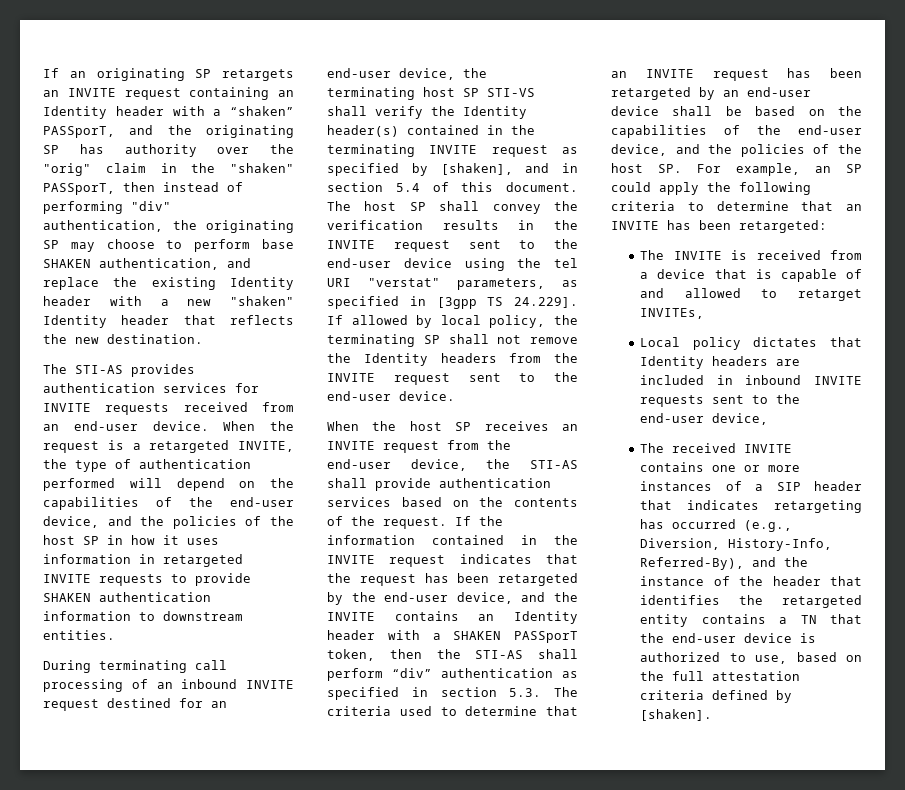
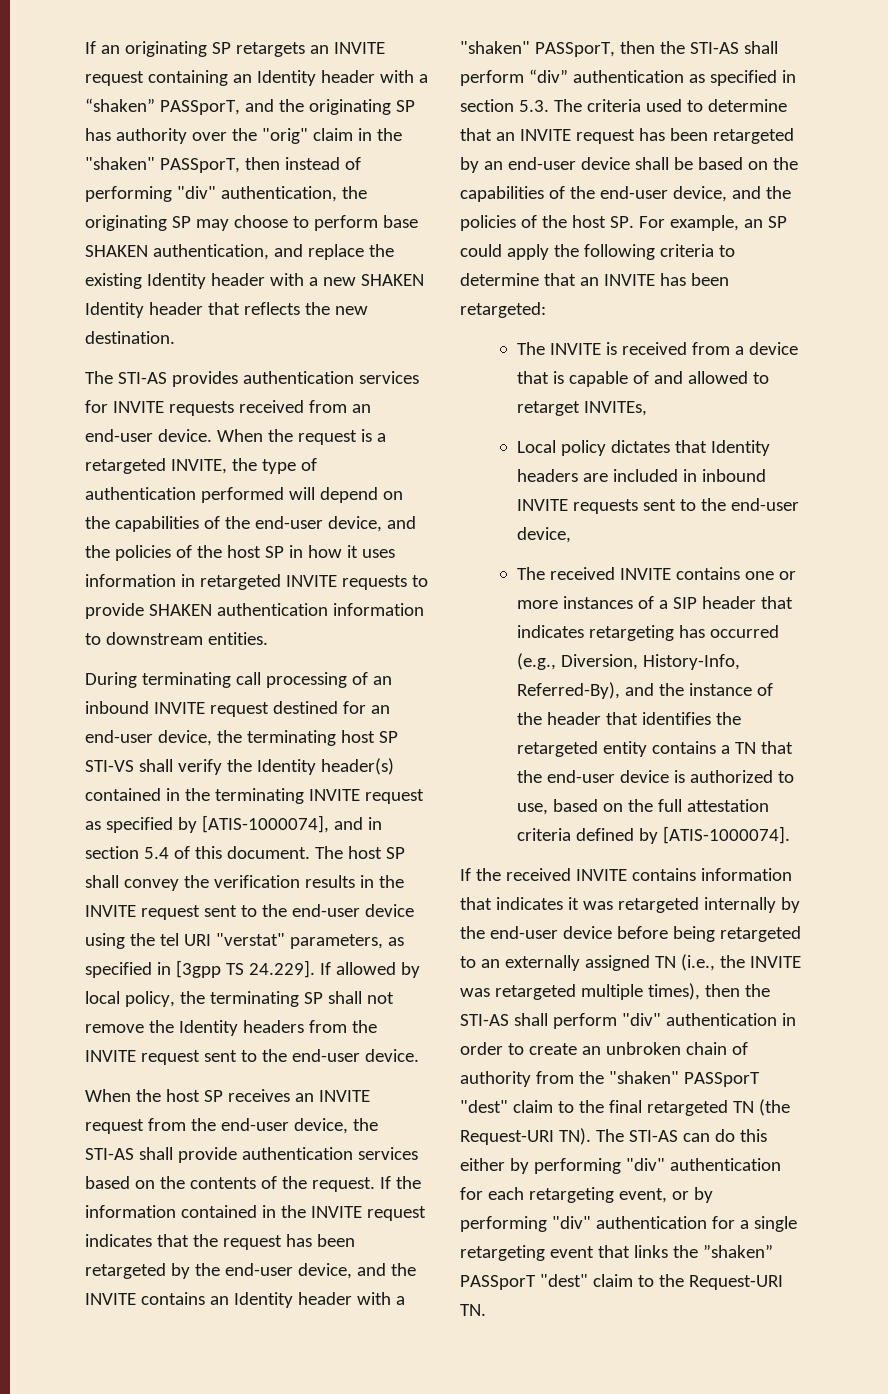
[230,296,294,306] "shaken" -> [360,274,424,286] SHAKEN
[440,163,513,175] [shaken], -> [201,815,329,833] [ATIS-1000074],
[453,631,578,643] [327,649,375,661] SHAKEN PASSporT token, -> [460,41,615,57] "shaken" PASSporT,
[640,709,713,721] [shaken]. -> [663,826,791,844] [460,868,792,881] [460,897,800,913] [460,926,801,942] [460,954,801,971] [460,983,770,1000] [460,1013,796,1029] [460,1042,748,1055] [460,1071,760,1087] [460,1099,790,1116] [460,1128,767,1145] [460,1158,781,1174] [460,1187,713,1203] [460,1216,797,1232] [460,1244,773,1261] [460,1274,783,1290] [460,1304,486,1316] [ATIS-1000074]. // If the received INVITE contains information that indicates it was retargeted internally by the end-user device before being retargeted to an externally assigned TN (i.e., the INVITE was retargeted multiple times), then the STI-AS shall perform "div" authentication in order to create an unbroken chain of authority from the "shaken" PASSporT "dest" claim to the final retargeted TN (the Request-URI TN). The STI-AS can do this either by performing "div" authentication for each retargeting event, or by performing "div" authentication for a single retargeting event that links the ”shaken” PASSporT "dest" claim to the Request-URI TN.

